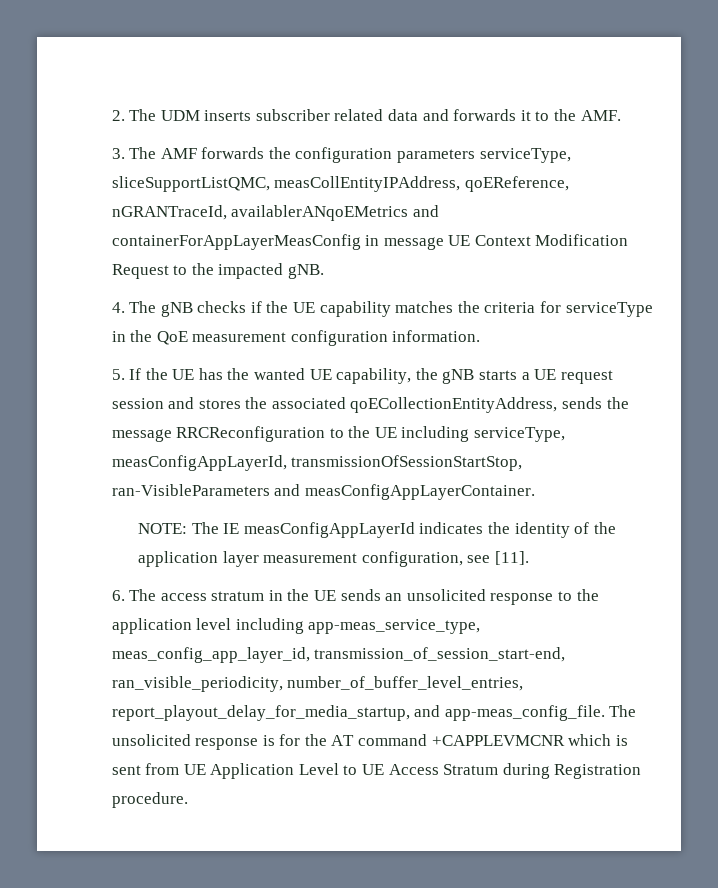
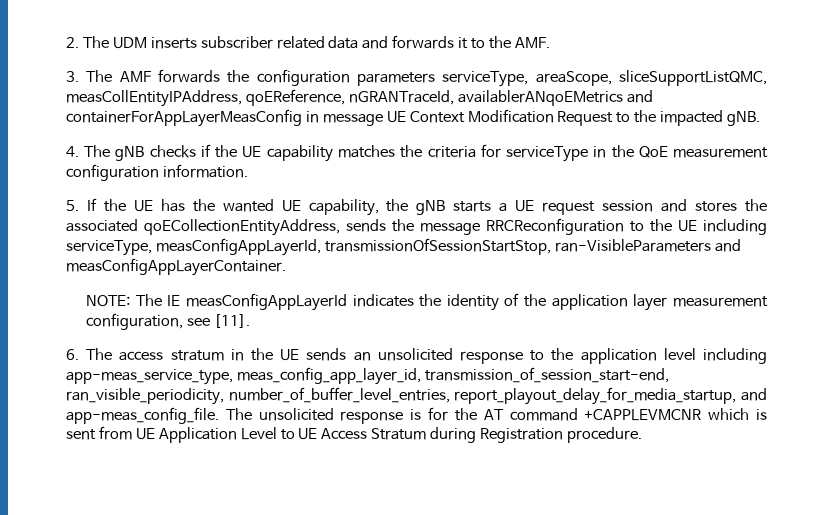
(571, 155) none -> [535,71,612,86] areaScope,

